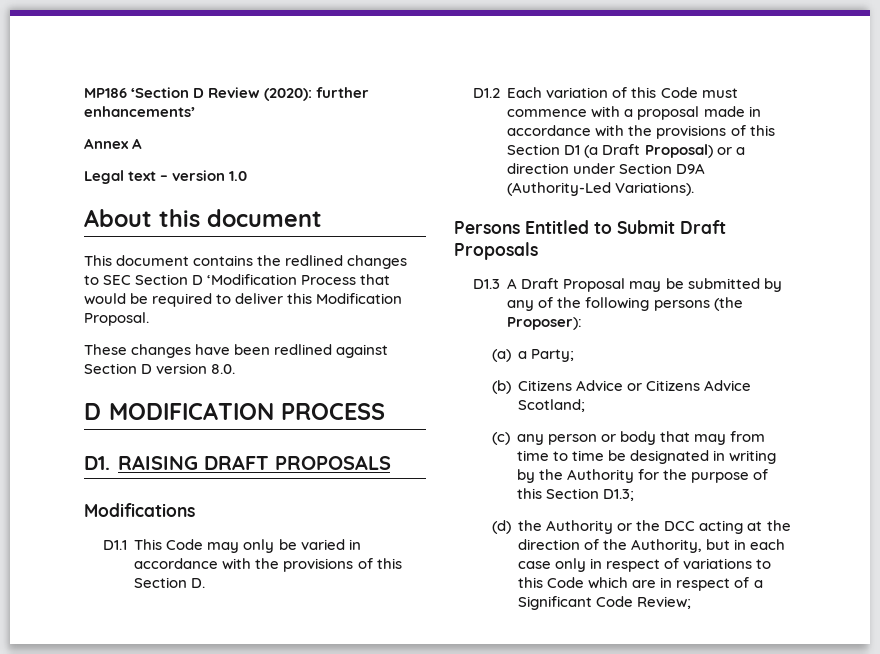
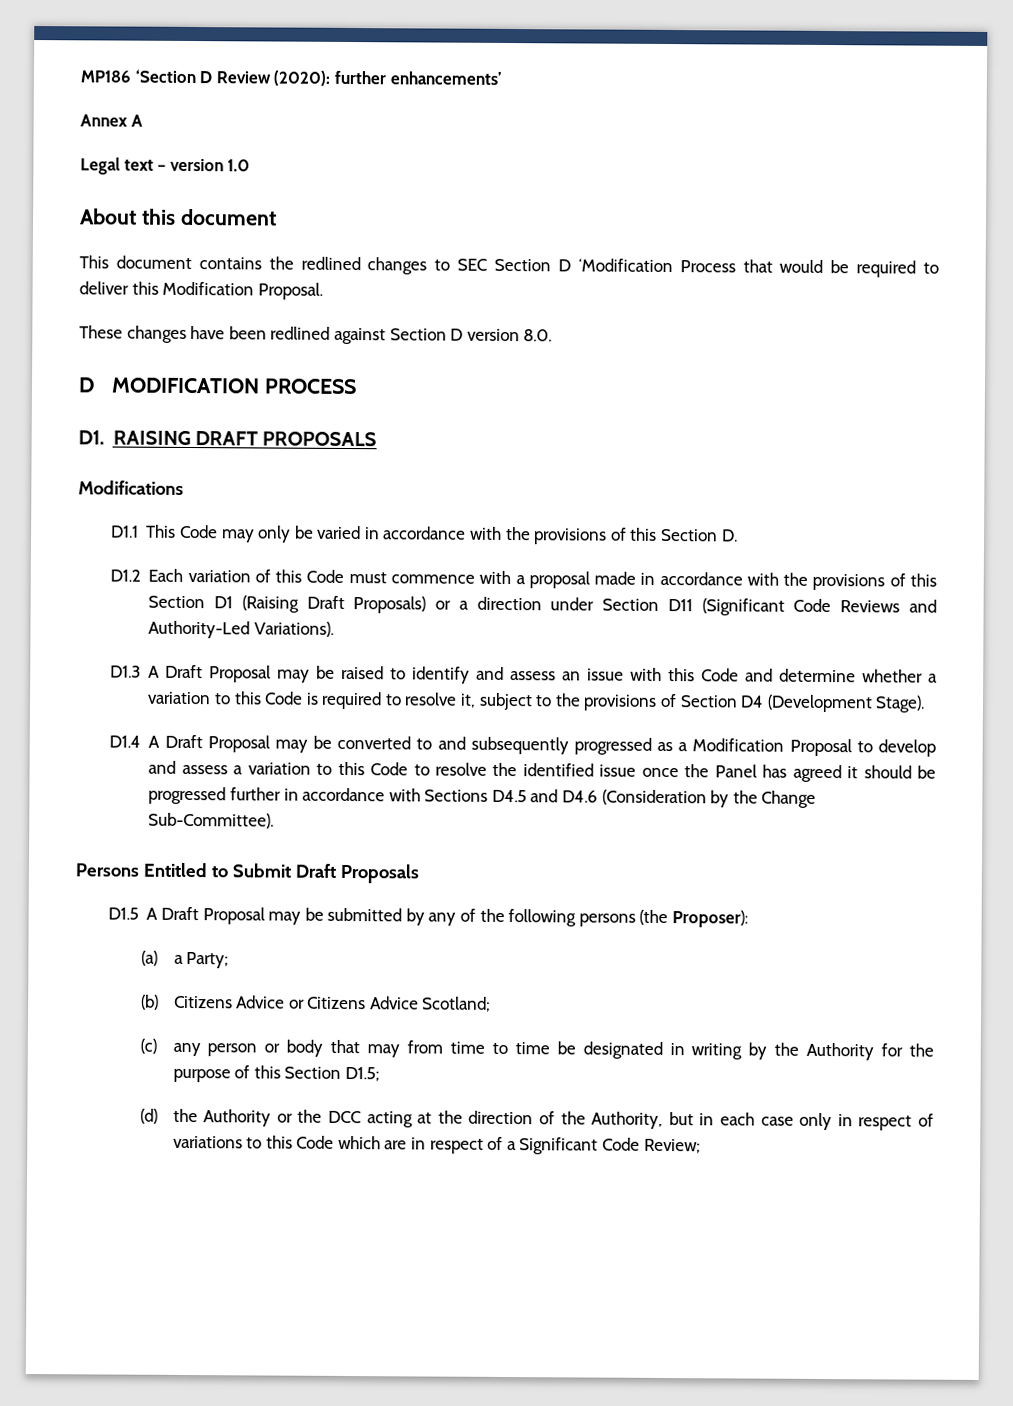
[584,144,713,158] (a Draft Proposal) -> [241,595,427,614] (Raising Draft Proposals)
[676,163,706,174] [507,182,695,196] D9A (Authority-Led Variations). -> [667,598,937,616] [148,620,334,639] [109,664,939,684] [147,691,926,713] [108,734,936,757] [148,760,937,783] [148,786,817,808] [148,812,275,829] D11 (Significant Code Reviews and Authority-Led Variations). // D1.3 A Draft Proposal may be raised to identify and assess an issue with this Code and determine whether a variation to this Code is required to resolve it, subject to the provisions of Section D4 (Development Stage). // D1.4 A Draft Proposal may be converted to and subsequently progressed as a Modification Proposal to develop and assess a variation to this Code to resolve the identified issue once the Panel has agreed it should be progressed further in accordance with Sections D4.5 and D4.6 (Consideration by the Change Sub-Committee).
[472,279,500,289] D1.3 -> [107,907,139,920] D1.5
[603,489,635,501] D1.3; -> [344,1066,380,1082] D1.5;

